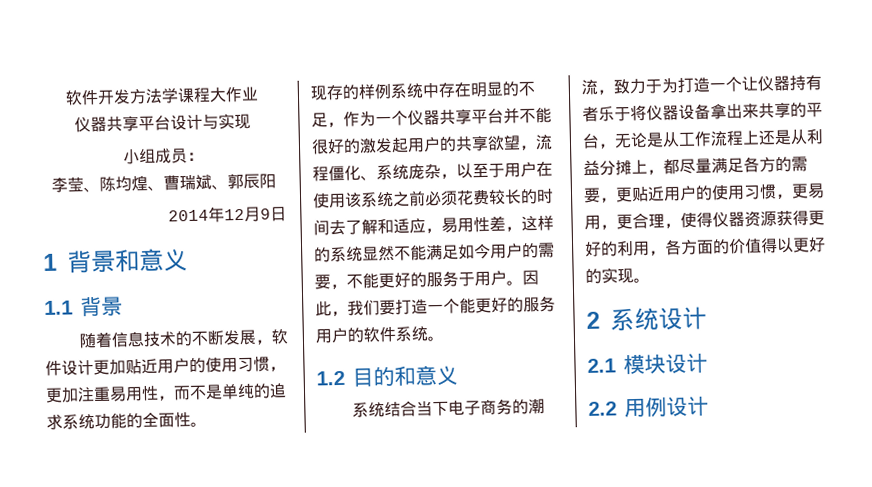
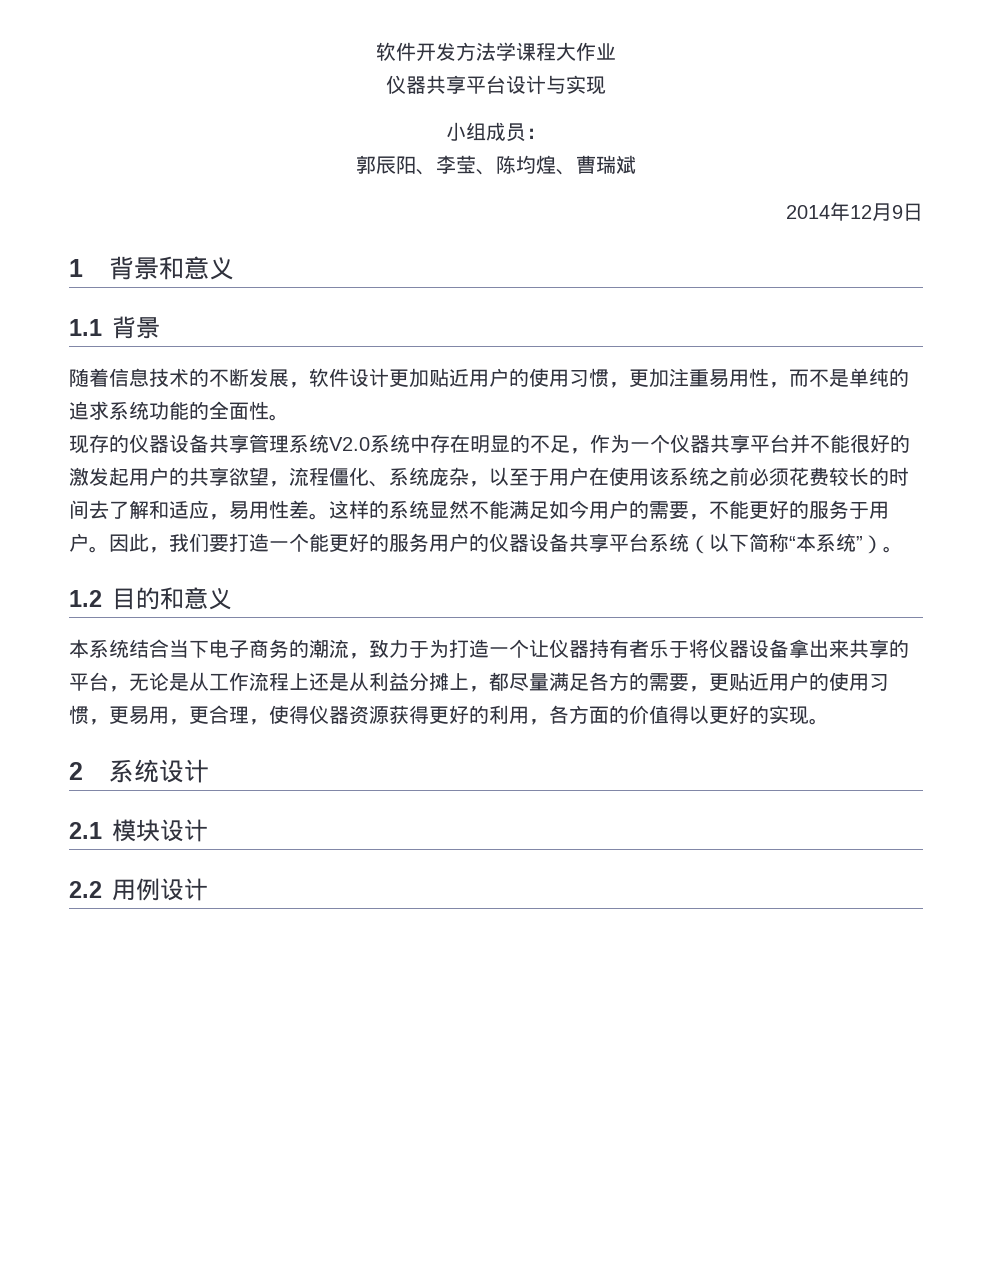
(204, 156) none -> [356,155,436,175] 郭辰阳、
[211,173,276,190] 、郭辰阳 -> (636, 164) none
[358,83,392,100] 样例 -> [129,434,370,453] 仪器设备共享管理系统V2.0
[505,226,522,232] ， -> [309,513,329,520] 。
[363,326,428,343] 软件系统 -> [489,533,883,554] 仪器设备共享平台系统（以下简称“本系统”）
(458, 375) none -> [69,639,89,658] 本

